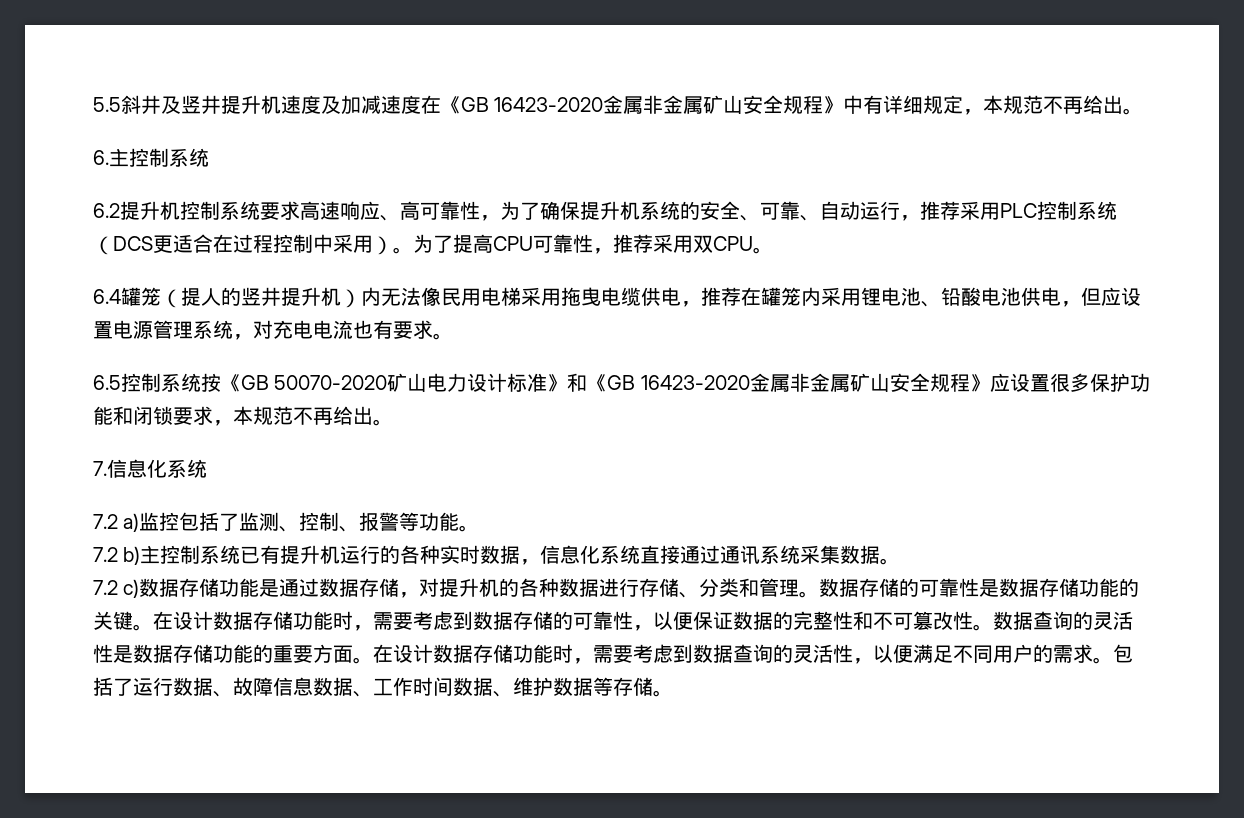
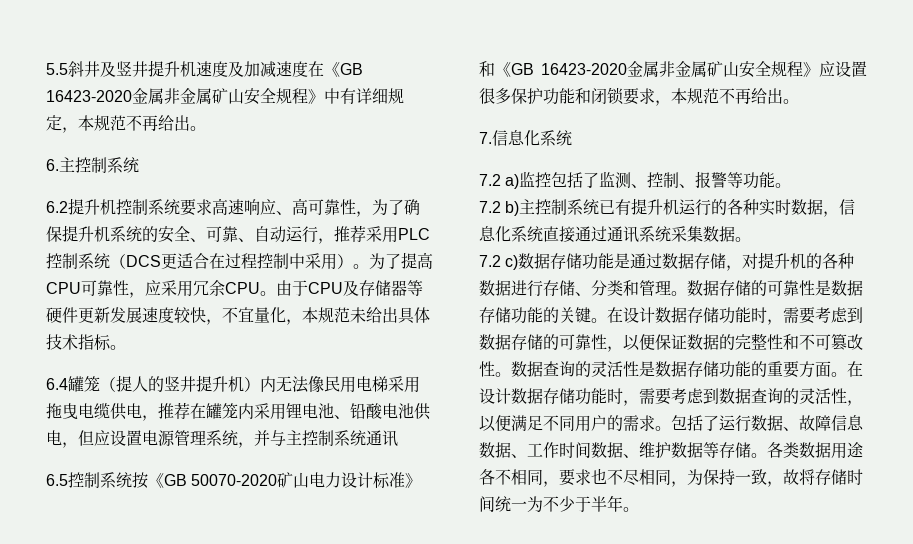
[613,234,713,253] 推荐采用双 -> [145,280,225,297] 应采用冗余
(773, 250) none -> [276,280,423,296] [46,307,430,325] [46,334,126,351] 由于CPU及存储器等硬件更新发展速度较快，不宜量化，本规范未给出具体技术指标。
[253,320,453,340] 对充电电流也有要求。 -> [254,430,398,446] 并与主控制系统通讯
(673, 693) none -> [767,442,863,459] [479,468,863,487] [479,495,639,512] 各类数据用途各不相同，要求也不尽相同，为保持一致，故将存储时间统一为不少于半年。

